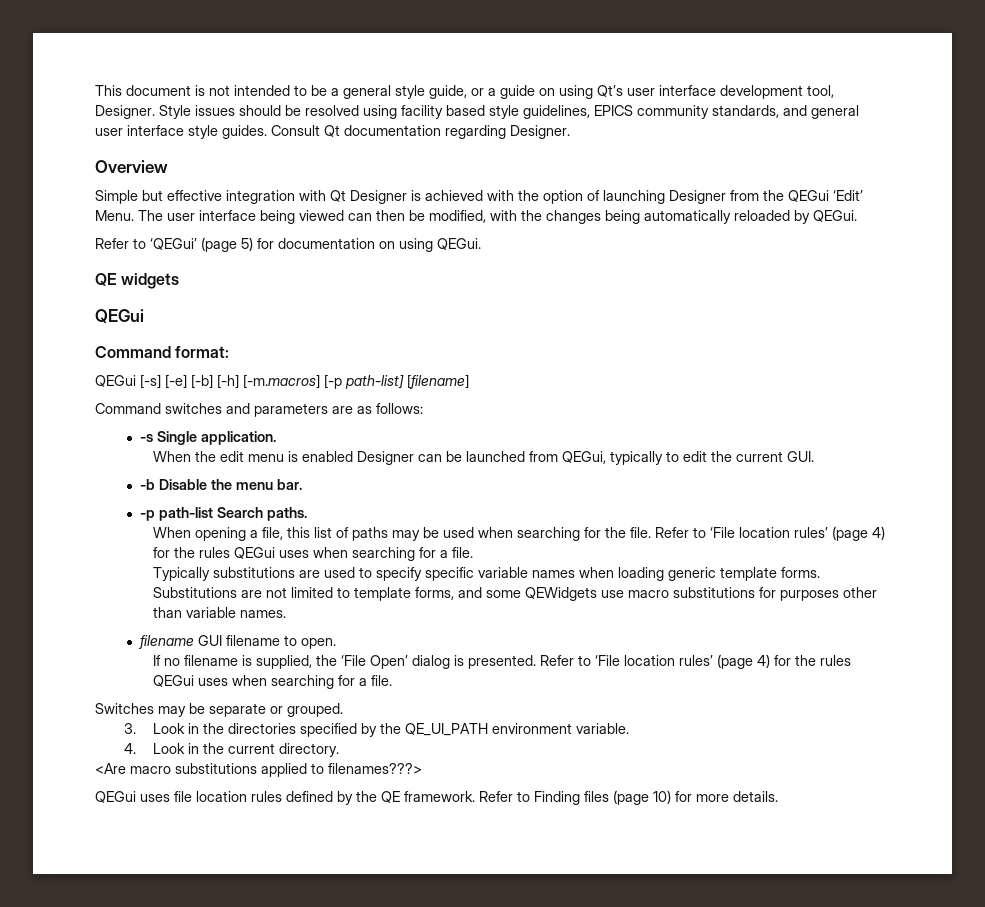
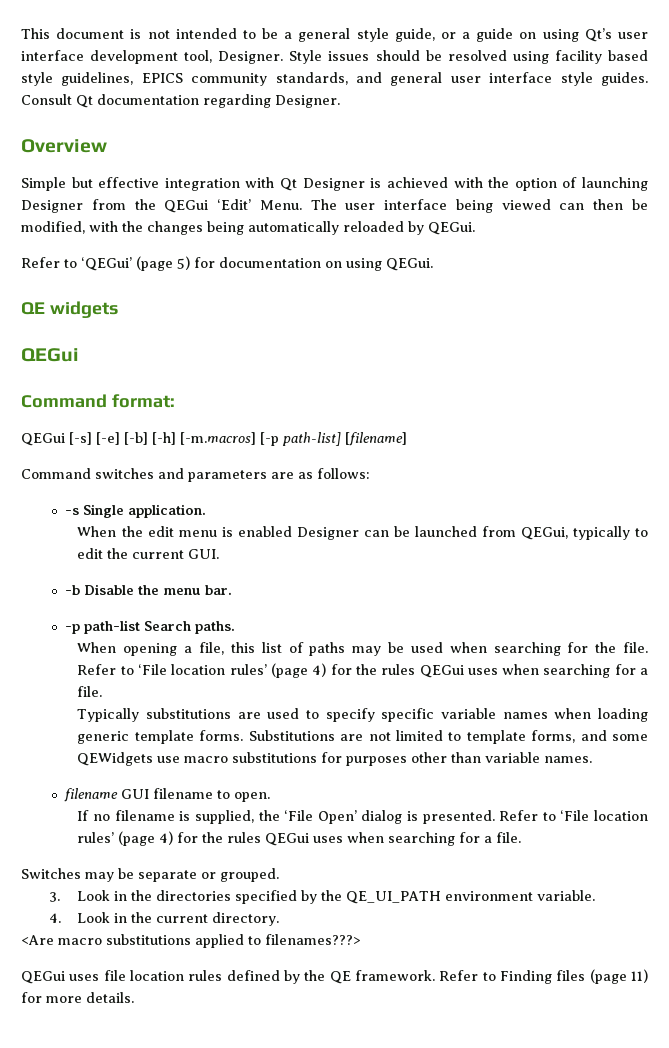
[653,790,671,804] 10) -> [631,969,648,983] 11)

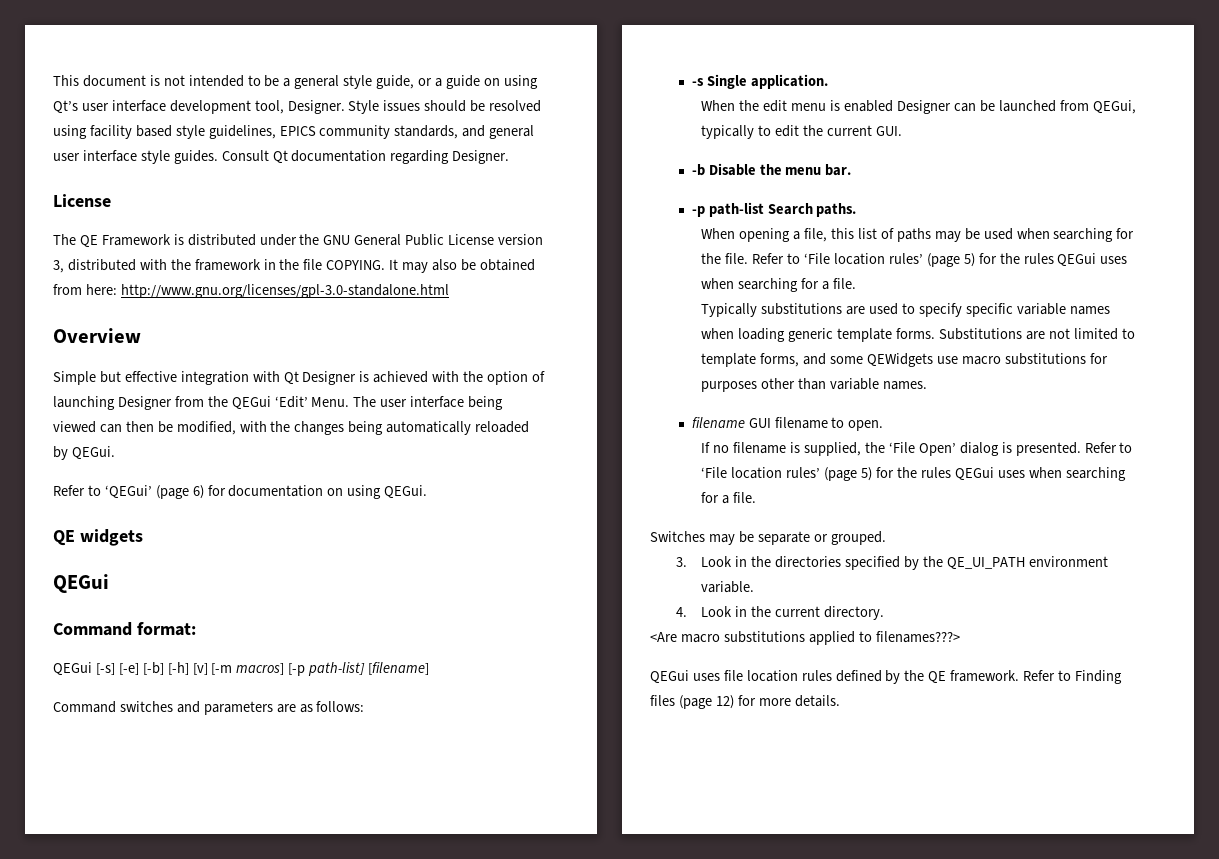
(340, 101) none -> [53,194,111,207] [53,234,544,248] [53,259,535,273] [53,284,449,298] // License // The QE Framework is distributed under the GNU General Public License version 3, distributed with the framework in the file COPYING. It may also be obtained from here: http://www.gnu.org/licenses/gpl-3.0-standalone.html
[177,256,190,270] 5) -> [192,485,204,499] 6)
[180,432,256,445] [-m.macros] -> [192,663,285,675] [v] [-m macros]
[312,663,327,677] 4) -> [963,253,975,267] 5)
[159,831,174,845] 4) -> [861,467,873,481] 5)
[631,969,648,983] 11) -> [715,695,734,709] 12)

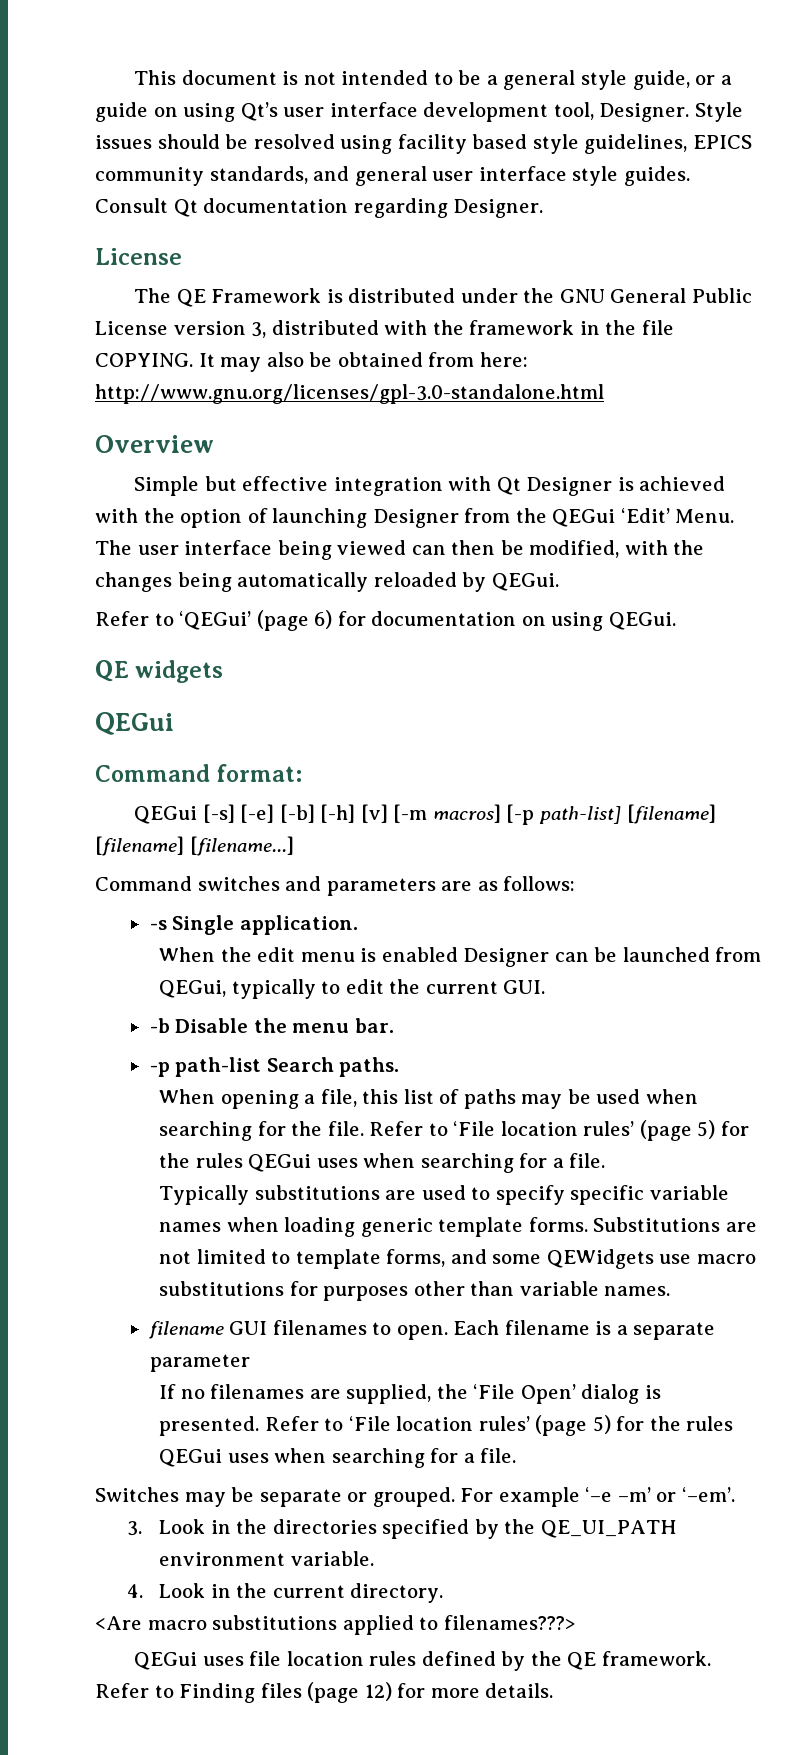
(430, 668) none -> [95,836,294,856] [filename] [filename...]
[774,417,828,429] filename -> [272,1320,367,1335] filenames
(884, 425) none -> [453,1320,716,1340] [149,1354,250,1372] Each filename is a separate parameter
[733,442,801,454] filename is -> [210,1384,341,1399] filenames are
(886, 538) none -> [460,1487,735,1507] For example ‘–e –m’ or ‘–em’.

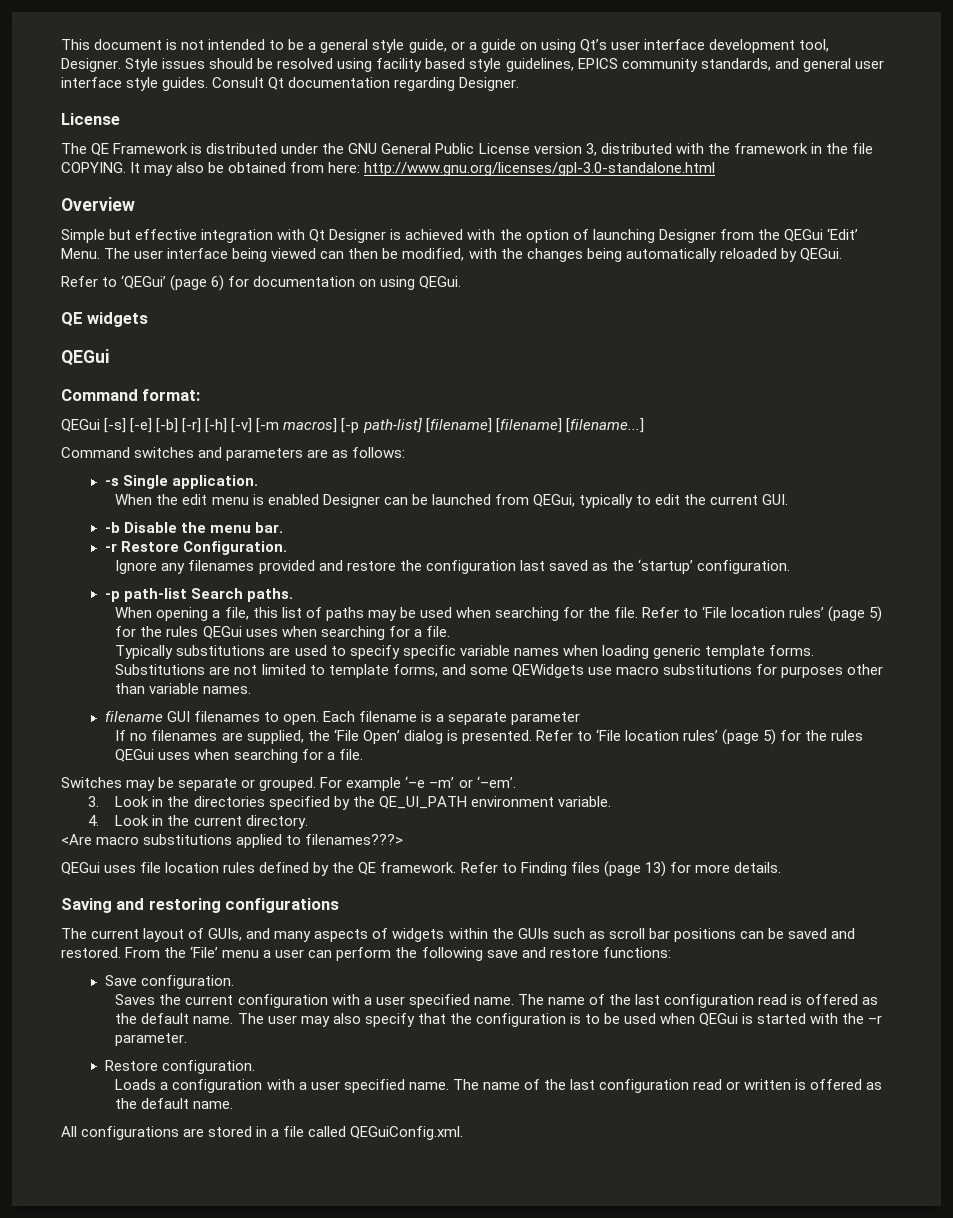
[320,804,388,823] [-h] [v] -> [182,418,253,433] [-r] [-h] [-v]
(394, 1025) none -> [104,541,287,555] [115,559,790,574] // -r Restore Configuration. // Ignore any filenames provided and restore the configuration last saved as the ‘startup’ configuration.
[364,1682,392,1701] 12) -> [644,861,666,877] 13)
(554, 1690) none -> [61,898,340,913] [61,928,856,942] [61,946,671,961] [104,975,234,989] [115,994,879,1008] [115,1013,883,1027] [115,1033,188,1046] [104,1060,255,1074] [115,1079,883,1093] [115,1098,234,1109] [61,1126,464,1140] // Saving and restoring configurations // The current layout of GUIs, and many aspects of widgets within the GUIs such as scroll bar positions can be saved and restored. From the ‘File’ menu a user can perform the following save and restore functions: // Save configuration. // Saves the current configuration with a user specified name. The name of the last configuration read is offered as the default name. The user may also specify that the configuration is to be used when QEGui is started with the –r parameter. // Restore configuration. // Loads a configuration with a user specified name. The name of the last configuration read or written is offered as the default name. // All configurations are stored in a file called QEGuiConfig.xml.

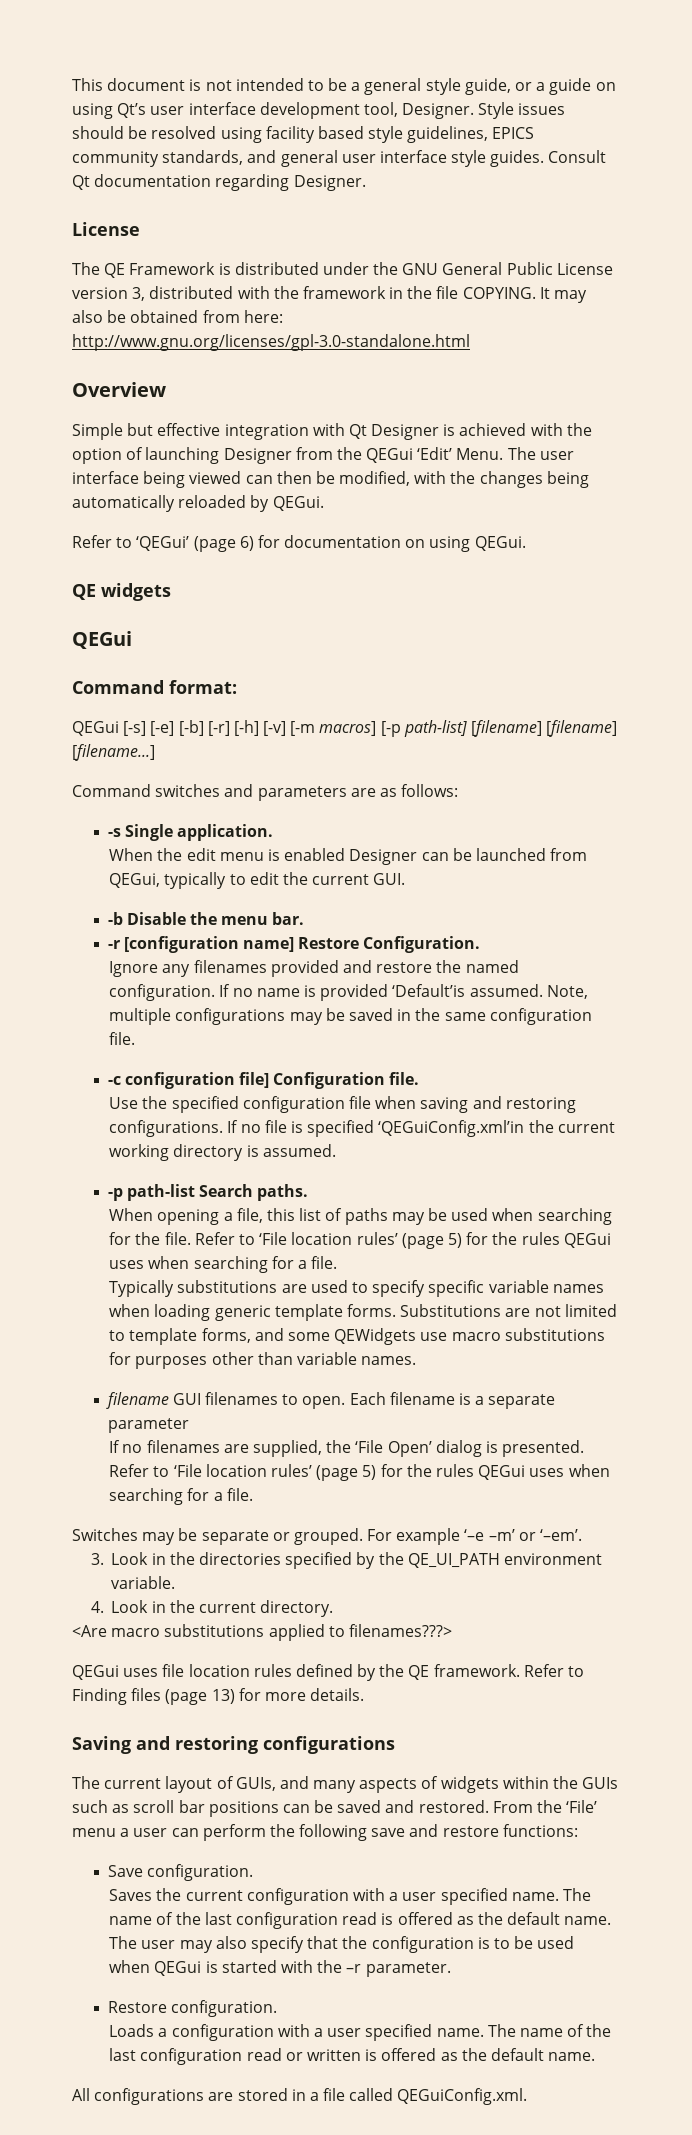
(117, 547) none -> [123,936,295,953] [configuration name]
[425,559,790,574] configuration last saved as the ‘startup’ configuration. -> [465,960,519,973] [109,984,588,1001] [109,1008,592,1025] [109,1032,136,1045] [107,1072,420,1089] [109,1096,576,1113] [109,1120,615,1137] [109,1144,336,1161] named configuration. If no name is provided ‘Default’is assumed. Note, multiple configurations may be saved in the same configuration file. // -c configuration file] Configuration file. // Use the specified configuration file when saving and restoring configurations. If no file is specified ‘QEGuiConfig.xml’in the current working directory is assumed.

